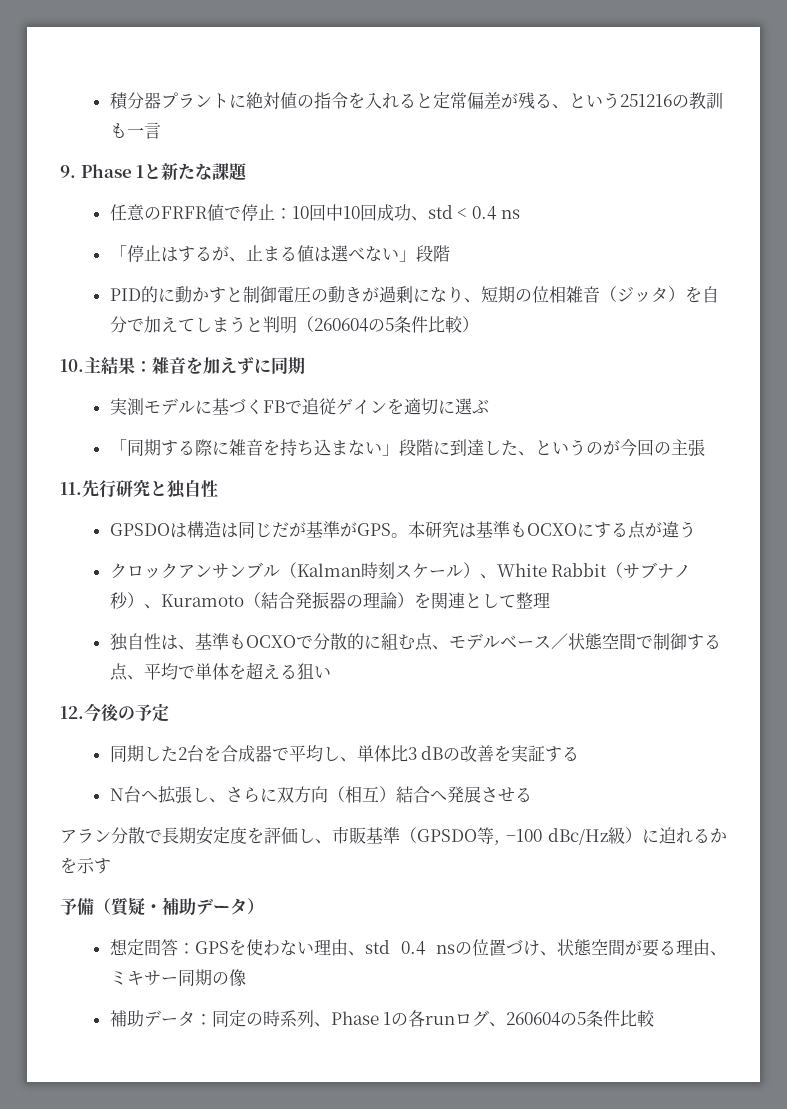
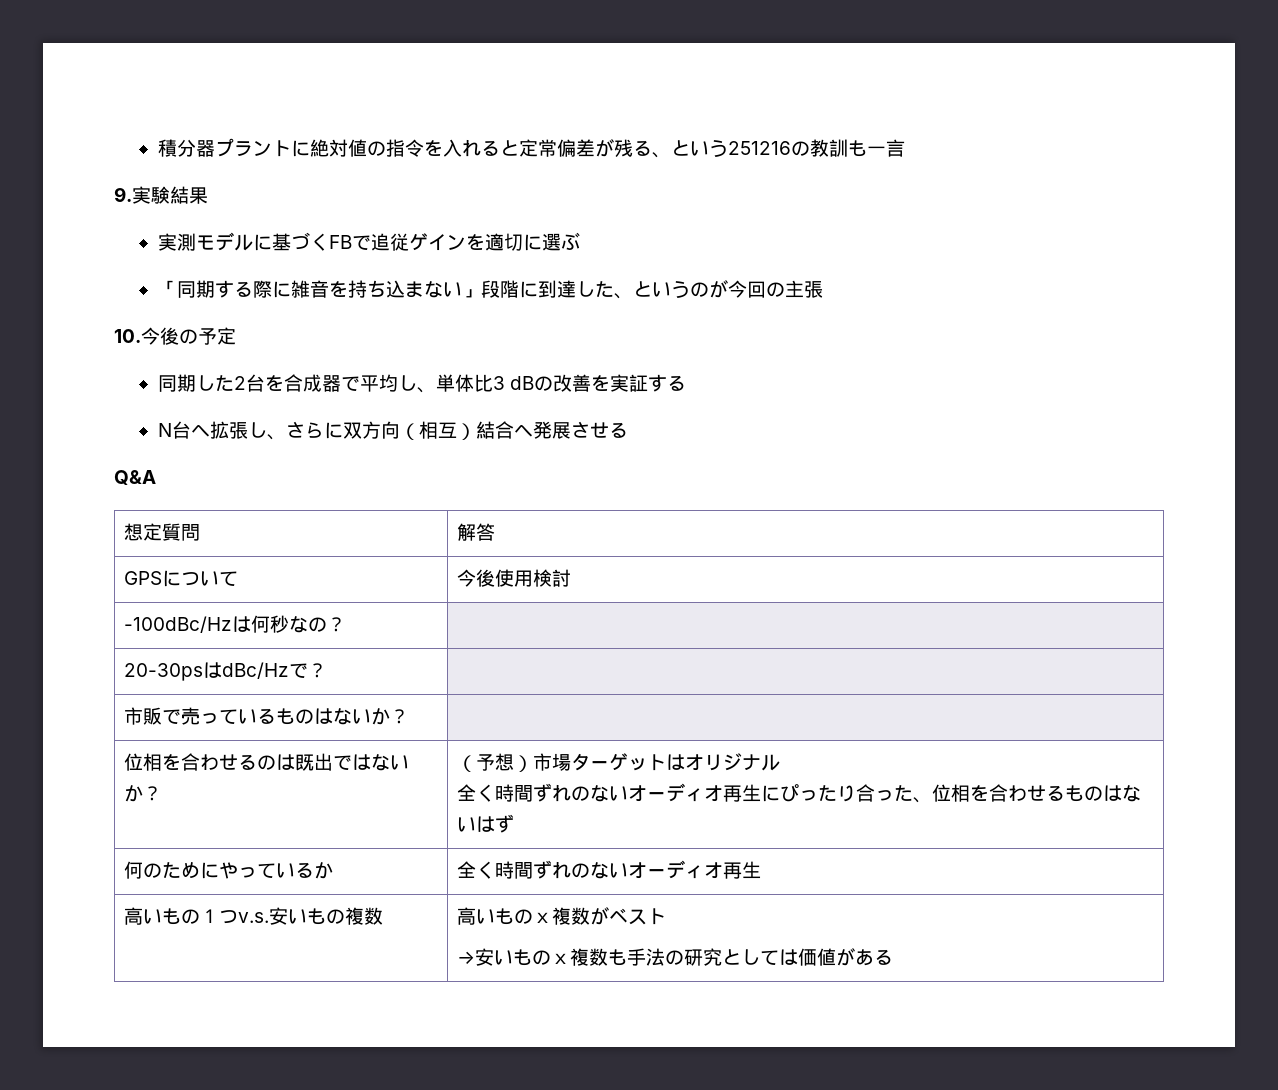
[80,163,249,181] [109,204,520,221] [109,245,450,262] [109,286,719,303] [109,316,479,334] [60,356,305,374] Phase 1と新たな課題 // 任意のFRFR値で停止：10回中10回成功、std < 0.4 ns // 「停止はするが、止まる値は選べない」段階 // PID的に動かすと制御電圧の動きが過剰になり、短期の位相雑音（ジッタ）を自分で加えてしまうと判明（260604の5条件比較） // 10.主結果：雑音を加えずに同期 -> [132,186,208,204] 実験結果
[60,479,218,499] [109,521,696,539] [109,562,692,579] [109,591,550,609] [109,633,721,651] [109,662,331,681] [60,706,84,719] 11.先行研究と独自性 // GPSDOは構造は同じだが基準がGPS。本研究は基準もOCXOにする点が違う // クロックアンサンブル（Kalman時刻スケール）、White Rabbit（サブナノ秒）、Kuramoto（結合発振器の理論）を関連として整理 // 独自性は、基準もOCXOで分散的に組む点、モデルベース／状態空間で制御する点、平均で単体を超える狙い // 12. -> [114,329,141,343] 10.
[60,827,727,845] [60,857,111,874] [60,897,264,916] [109,939,727,957] [109,969,246,987] [109,1010,656,1027] アラン分散で長期安定度を評価し、市販基準（GPSDO等, −100 dBc/Hz級）に迫れるかを示す // 予備（質疑・補助データ） // 想定問答：GPSを使わない理由、std 0.4 nsの位置づけ、状態空間が要る理由、ミキサー同期の像 // 補助データ：同定の時系列、Phase 1の各runログ、260604の5条件比較 -> [114,470,156,485] [123,523,200,541] [456,523,495,541] [123,570,238,587] [456,569,571,587] [123,615,346,633] [123,662,327,681] [123,707,409,725] [123,753,409,771] [123,785,162,802] [456,753,780,772] [456,783,1141,803] [456,814,514,833] [123,861,333,879] [456,860,761,879] [123,907,383,925] [456,907,666,925] [456,948,893,966] Q&A // 想定質問 | 解答 // GPSについて | 今後使用検討 // -100dBc/Hzは何秒なの？ | // 20-30psはdBc/Hzで？ | // 市販で売っているものはないか？ | // 位相を合わせるのは既出ではないか？ | （予想）市場ターゲットはオリジナル // 全く時間ずれのないオーディオ再生にぴったり合った、位相を合わせるものはないはず // 何のためにやっているか | 全く時間ずれのないオーディオ再生 // 高いもの１つv.s.安いもの複数 | 高いものｘ複数がベスト // →安いものｘ複数も手法の研究としては価値がある

